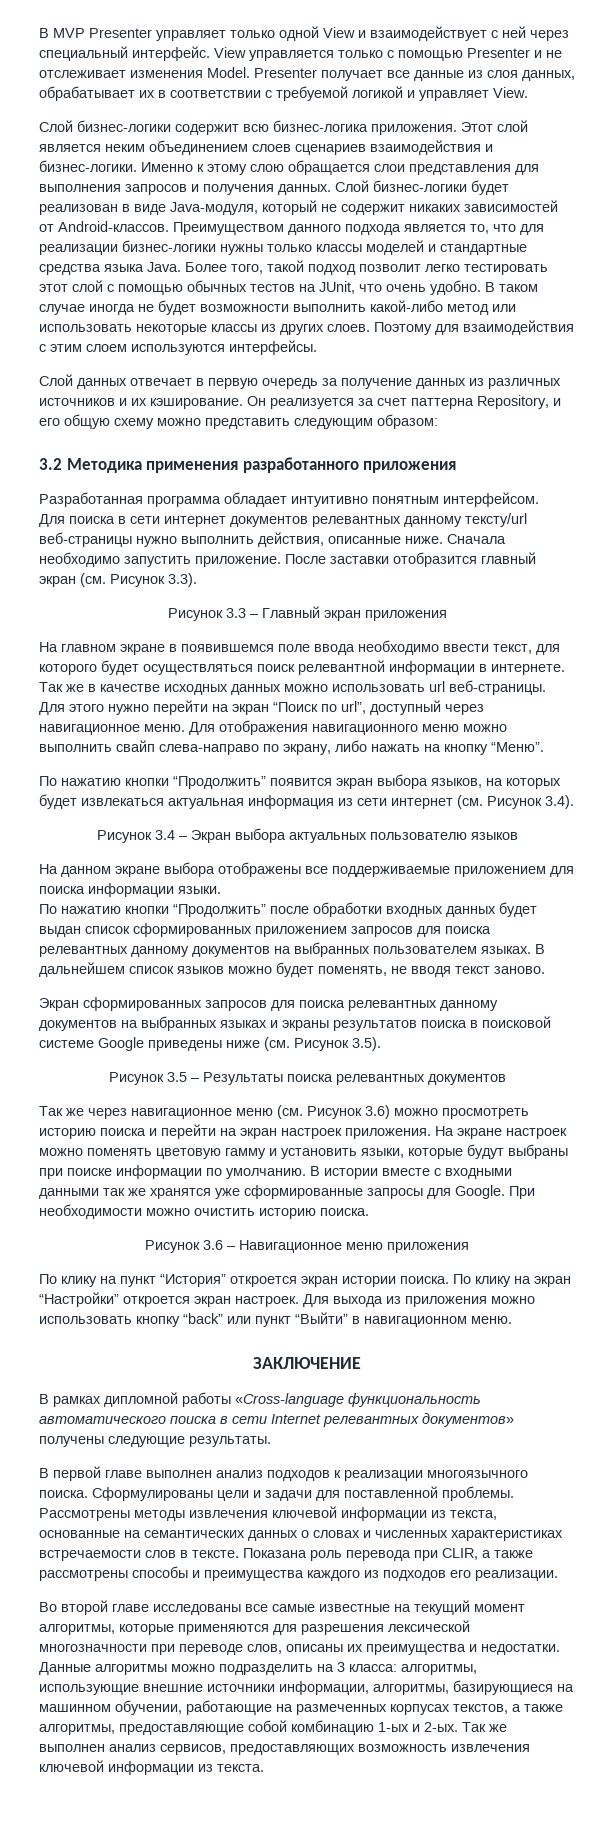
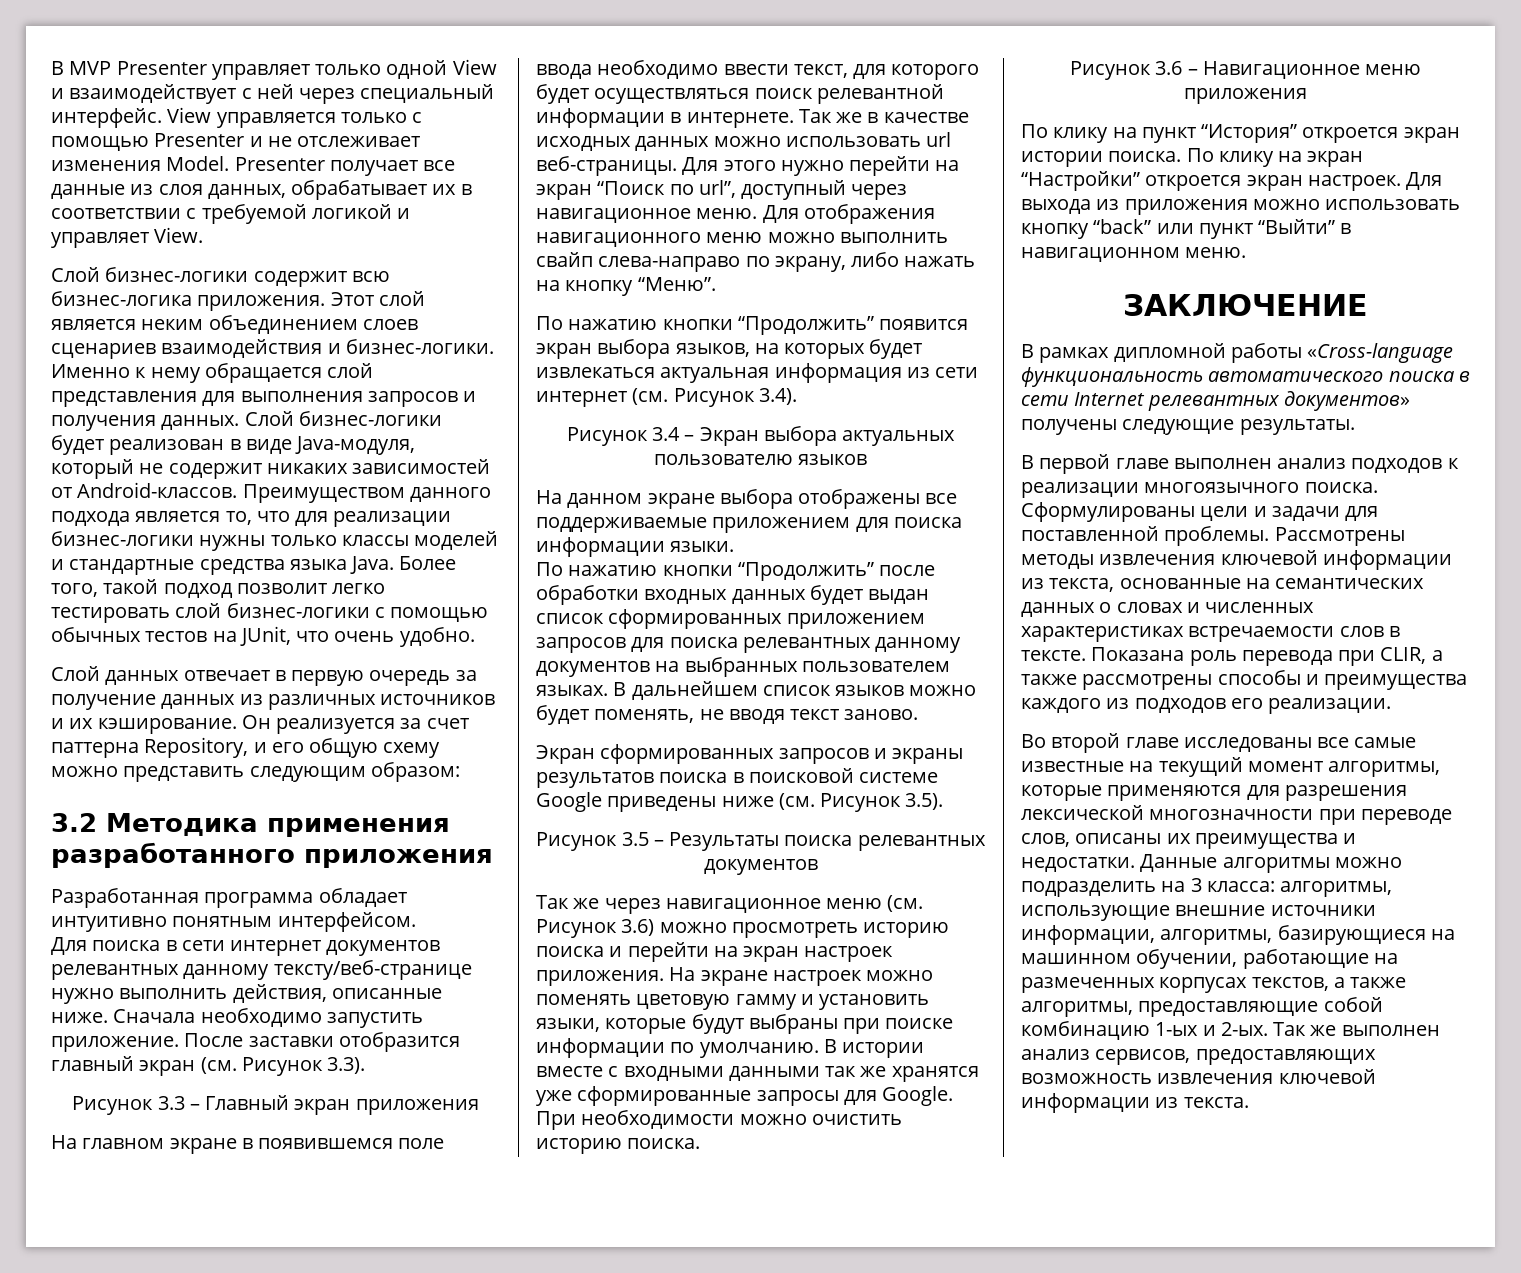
[207,160,405,175] этому слою обращается слои -> [150,363,374,383] нему обращается слой
[39,280,103,292] этот слой -> [175,603,370,618] слой бизнес-логики
[485,282,538,292] [39,300,516,315] [39,320,574,335] [39,340,317,355] В таком случае иногда не будет возможности выполнить какой-либо метод или использовать некоторые классы из других слоев. Поэтому для взаимодействия с этим слоем используются интерфейсы. -> (475, 637) none
[465,513,527,527] [39,532,132,547] тексту/url веб-страницы -> [273,960,472,980] тексту/веб-странице
[271,1000,498,1011] [39,1016,267,1031] для поиска релевантных данному документов на выбранных языках -> (869, 756) none

